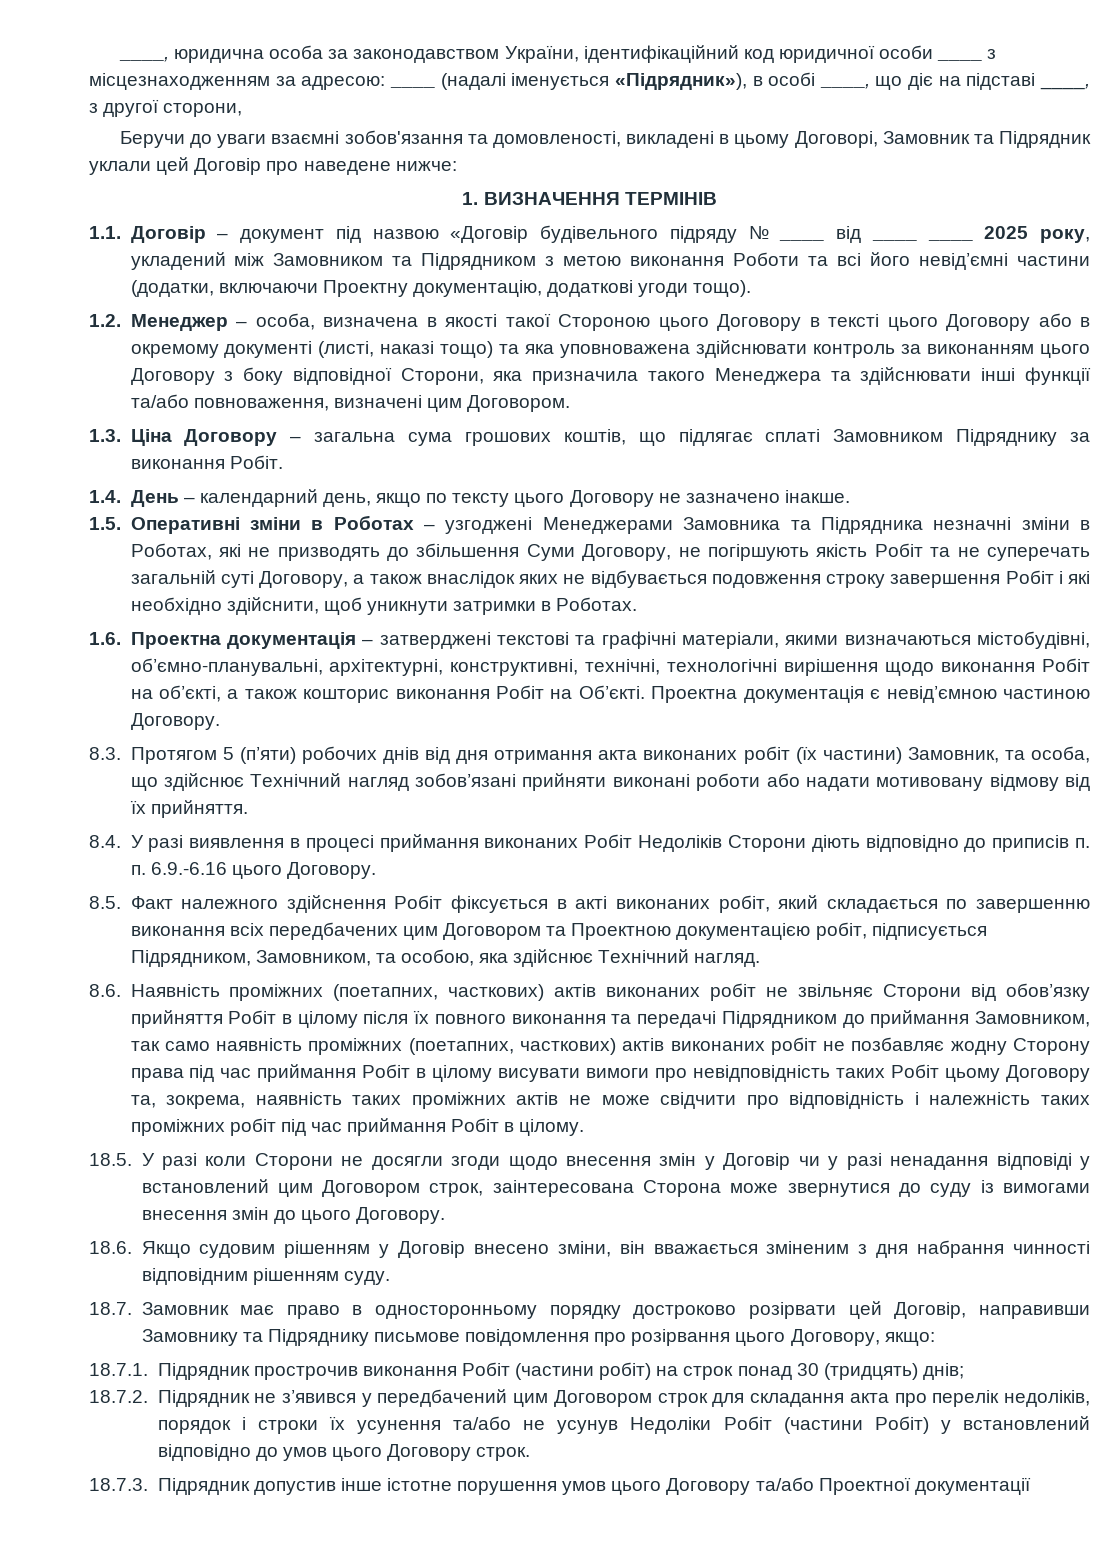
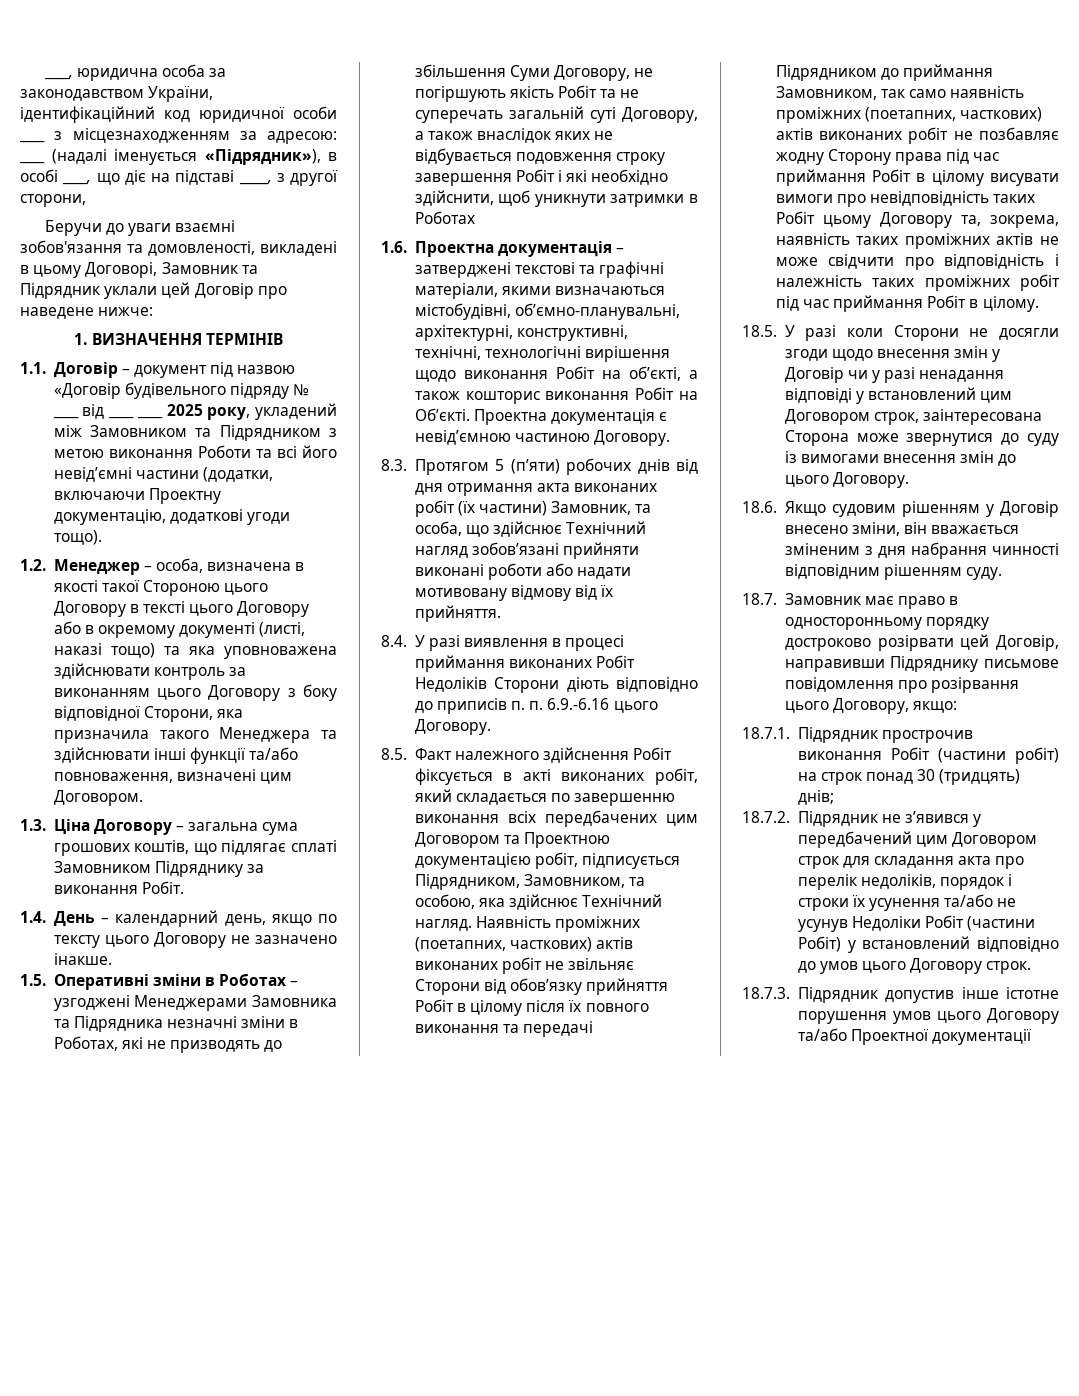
[556,597,638,611] Роботах. -> [414,211,475,224] Роботах
[89,984,121,997] // 8.6. -> (472, 925) none
[141,1329,263,1346] Замовнику та -> (885, 665) none

